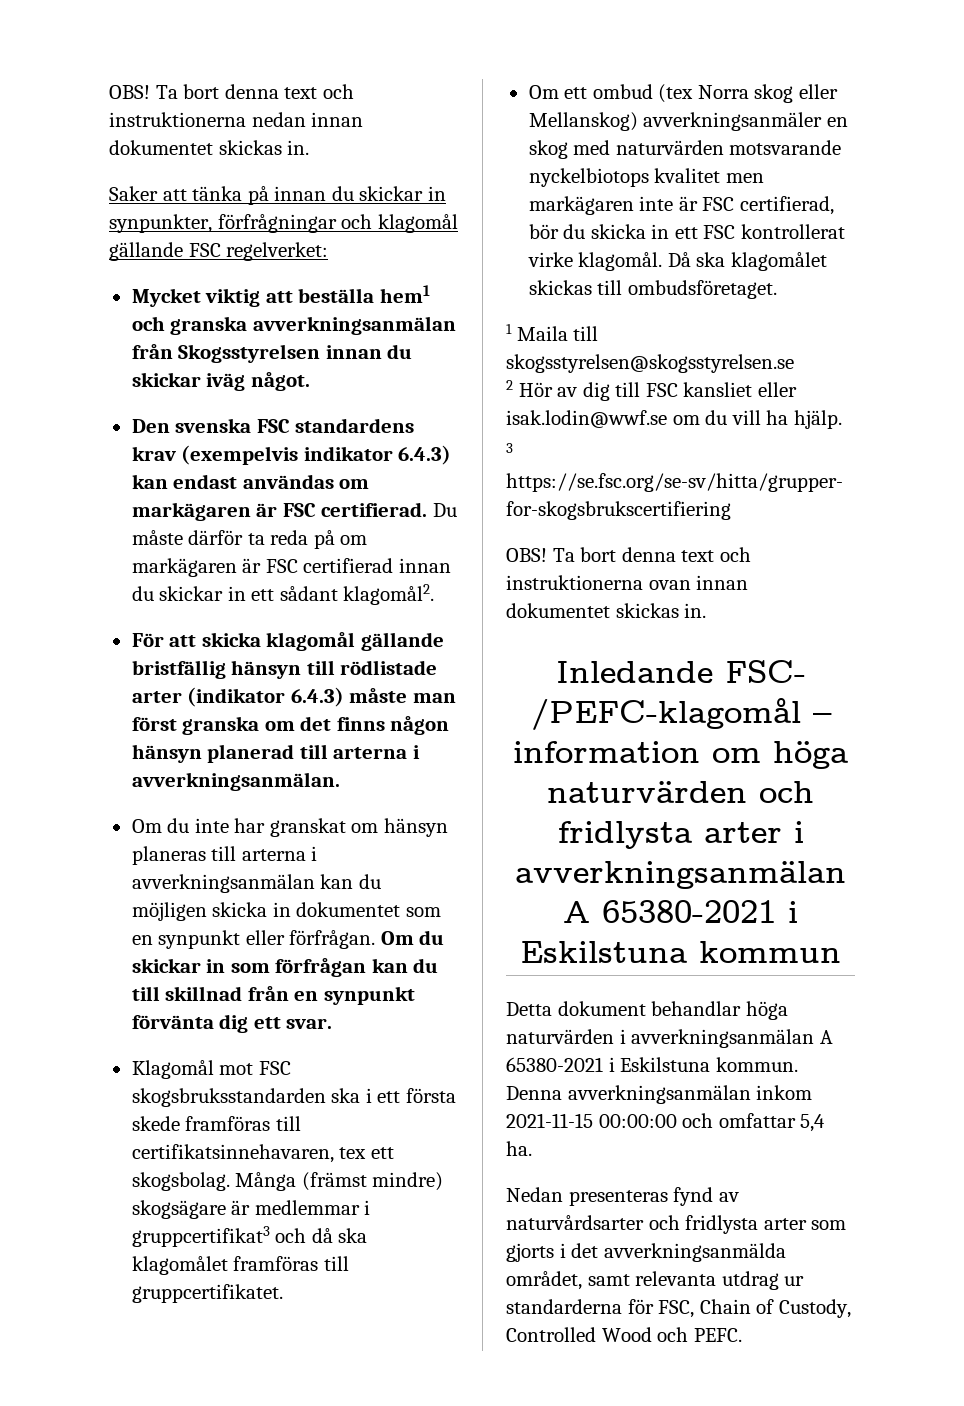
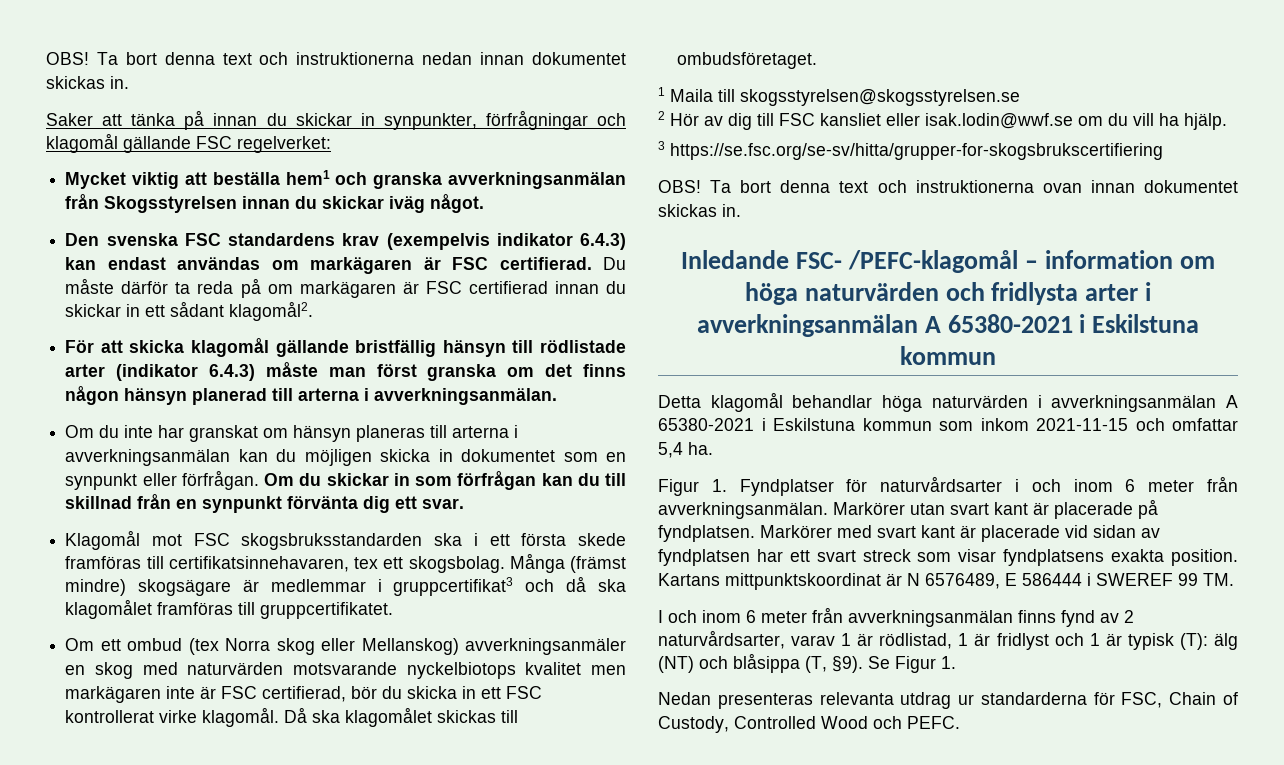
[557,1001,646,1016] dokument -> [710,392,783,412] klagomål
[715,1057,798,1072] [506,1085,751,1104] kommun. Denna avverkningsanmälan -> [862,418,973,431] kommun som
[598,1114,677,1128] 00:00:00 -> (1128, 424) none
[506,1187,739,1206] [506,1215,847,1234] [506,1243,786,1262] [506,1271,630,1290] Nedan presenteras fynd av naturvårdsarter och fridlysta arter som gjorts i det avverkningsanmälda området, samt -> [658,476,1238,496] [658,499,1158,519] [658,525,1160,542] [658,549,1238,566] [658,573,1234,590] [658,607,1134,627] [658,630,1238,650] [658,653,956,673] [658,692,813,709] Figur 1. Fyndplatser för naturvårdsarter i och inom 6 meter från avverkningsanmälan. Markörer utan svart kant är placerade på fyndplatsen. Markörer med svart kant är placerade vid sidan av fyndplatsen har ett svart streck som visar fyndplatsens exakta position. Kartans mittpunktskoordinat är N 6576489, E 586444 i SWEREF 99 TM. // I och inom 6 meter från avverkningsanmälan finns fynd av 2 naturvårdsarter, varav 1 är rödlistad, 1 är fridlyst och 1 är typisk (T): älg (NT) och blåsippa (T, §9). Se Figur 1. // Nedan presenteras

